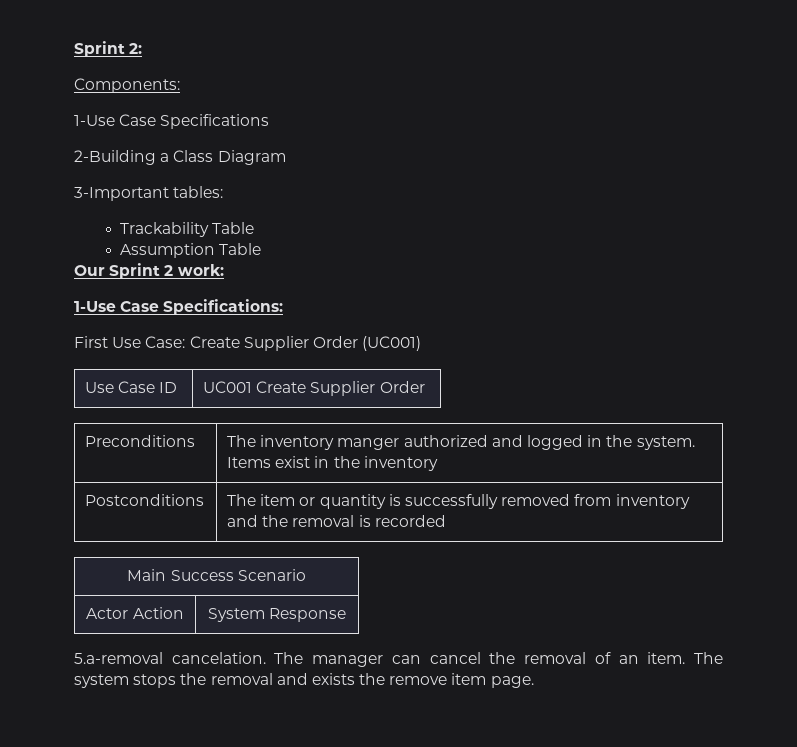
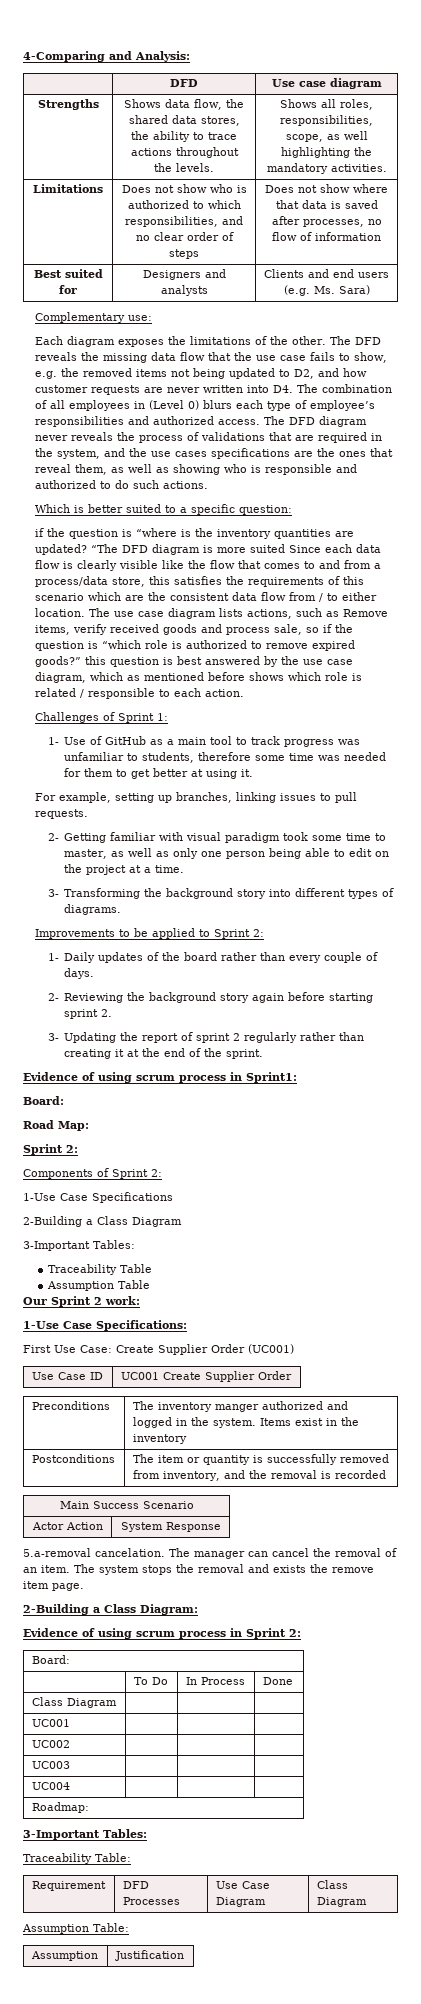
[74,41,143,57] [74,78,180,93] Sprint 2: // Components: -> [23,51,190,62] [170,79,198,87] [271,78,382,89] [37,99,99,110] [124,99,244,110] [128,115,240,126] [131,131,237,142] [130,147,239,158] [154,163,214,172] [280,99,373,110] [280,115,373,126] [285,131,368,142] [281,147,372,158] [266,163,387,174] [33,184,103,193] [121,184,247,193] [127,200,241,209] [125,216,243,227] [135,232,234,241] [169,249,199,259] [265,184,388,193] [275,200,378,209] [271,216,382,227] [272,232,381,241] [33,269,103,278] [59,285,77,294] [142,269,226,280] [160,285,208,296] [264,269,389,278] [283,285,370,296] [35,312,153,323] [35,336,382,347] [35,352,388,363] [35,368,368,379] [35,384,393,395] [35,400,376,411] [35,416,368,427] [35,432,383,443] [35,448,394,459] [35,464,358,475] [35,480,209,489] [35,504,293,515] [35,528,355,539] [35,544,382,555] [35,560,382,571] [35,576,365,587] [35,592,378,602] [35,608,389,619] [35,624,354,635] [35,640,356,651] [35,656,354,667] [35,672,363,683] [35,688,245,699] [35,712,169,723] [47,736,361,747] [64,752,387,763] [64,768,254,779] [35,792,358,803] [35,809,89,819] [47,832,387,843] [64,848,390,859] [64,864,185,875] [47,888,395,899] [64,904,122,915] [35,928,265,939] [47,952,379,963] [64,968,95,979] [47,992,374,1003] [64,1009,113,1019] [47,1032,365,1043] [64,1048,264,1059] [23,1072,297,1083] [23,1096,64,1105] [23,1120,89,1131] [23,1144,78,1155] [23,1168,162,1179] 4-Comparing and Analysis: // | DFD | Use case diagram // Strengths | Shows data flow, the shared data stores, the ability to trace actions throughout the levels. | Shows all roles, responsibilities, scope, as well highlighting the mandatory activities. // Limitations | Does not show who is authorized to which responsibilities, and no clear order of steps | Does not show where that data is saved after processes, no flow of information // Best suited for | Designers and analysts | Clients and end users (e.g. Ms. Sara) // Complementary use: // Each diagram exposes the limitations of the other. The DFD reveals the missing data flow that the use case fails to show, e.g. the removed items not being updated to D2, and how customer requests are never written into D4. The combination of all employees in (Level 0) blurs each type of employee’s responsibilities and authorized access. The DFD diagram never reveals the process of validations that are required in the system, and the use cases specifications are the ones that reveal them, as well as showing who is responsible and authorized to do such actions. // Which is better suited to a specific question: // if the question is “where is the inventory quantities are updated? “The DFD diagram is more suited Since each data flow is clearly visible like the flow that comes to and from a process/data store, this satisfies the requirements of this scenario which are the consistent data flow from / to either location. The use case diagram lists actions, such as Remove items, verify received goods and process sale, so if the question is “which role is authorized to remove expired goods?” this question is best answered by the use case diagram, which as mentioned before shows which role is related / responsible to each action. // Challenges of Sprint 1: // 1- Use of GitHub as a main tool to track progress was unfamiliar to students, therefore some time was needed for them to get better at using it. // For example, setting up branches, linking issues to pull requests. // 2- Getting familiar with visual paradigm took some time to master, as well as only one person being able to edit on the project at a time. // 3- Transforming the background story into different types of diagrams. // Improvements to be applied to Sprint 2: // 1- Daily updates of the board rather than every couple of days. // 2- Reviewing the background story again before starting sprint 2. // 3- Updating the report of sprint 2 regularly rather than creating it at the end of the sprint. // Evidence of using scrum process in Sprint1: // Board: // Road Map: // Sprint 2: // Components of Sprint 2:
[173,186,224,198] [119,222,209,237] tables: // Trackability -> [93,1240,135,1249] [47,1264,117,1275] Tables: // Traceability
[615,494,690,509] inventory -> [162,1471,220,1481] inventory,
(534, 682) none -> [23,1604,198,1615] [23,1628,301,1639] [31,1655,70,1664] [133,1677,168,1685] [185,1677,245,1685] [262,1677,293,1685] [31,1697,117,1708] [31,1719,70,1727] [31,1740,70,1748] [31,1761,70,1769] [31,1782,70,1790] [31,1802,89,1813] [23,1829,147,1840] [23,1853,131,1864] [31,1881,106,1891] [122,1881,149,1889] [122,1897,180,1905] [215,1881,270,1889] [215,1897,266,1907] [316,1880,348,1889] [316,1897,367,1907] [22,1923,129,1934] [30,1951,98,1961] [114,1950,184,1961] // 2-Building a Class Diagram: // Evidence of using scrum process in Sprint 2: // Board: // | To Do | In Process | Done // Class Diagram | | | // UC001 | | | // UC002 | | | // UC003 | | | // UC004 | | | // Roadmap: // 3-Important Tables: // Traceability Table: // Requirement | DFD Processes | Use Case Diagram | Class Diagram // Assumption Table: // Assumption | Justification

